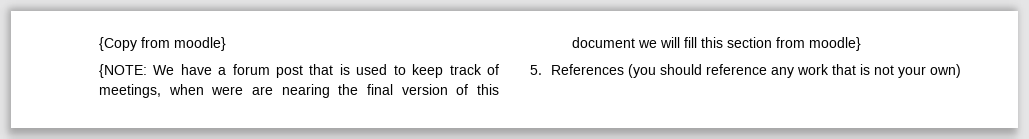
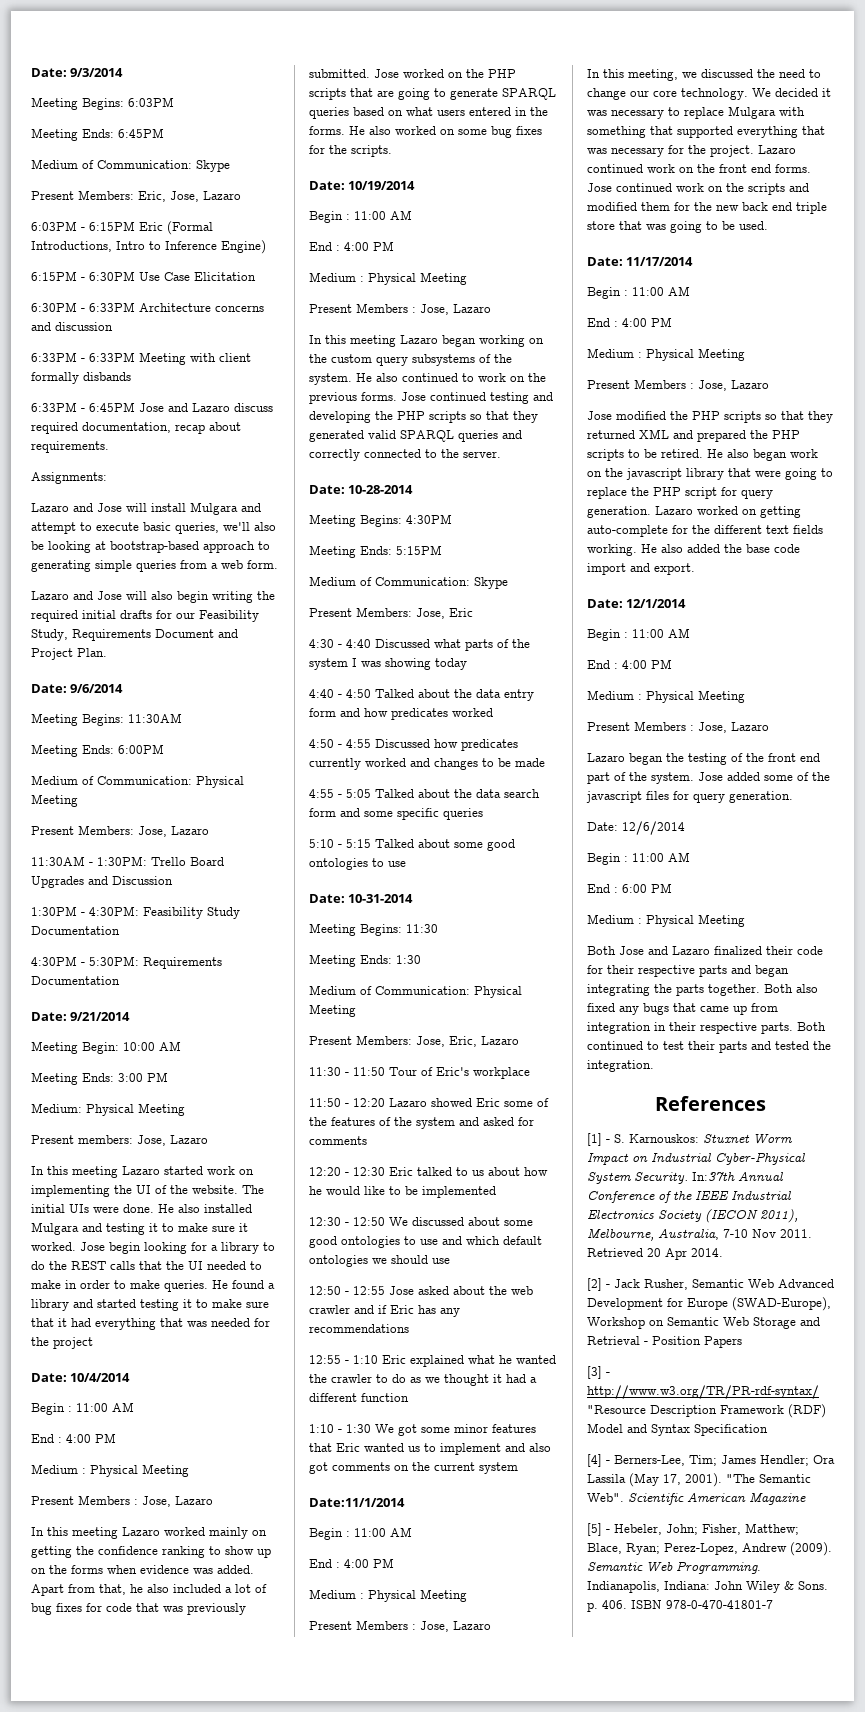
[98,37,226,51] [98,64,499,78] [98,84,499,98] [571,37,861,51] [530,64,961,78] {Copy from moodle} // {NOTE: We have a forum post that is used to keep track of meetings, when were are nearing the final version of this document we will fill this section from moodle} // 5. References (you should reference any work that is not your own) -> [31,68,124,77] [31,97,174,110] [31,128,164,141] [31,159,230,172] [31,190,241,202] [31,221,213,235] [31,240,266,254] [31,271,256,281] [31,302,264,312] [31,322,113,331] [31,352,251,365] [31,372,131,384] [31,402,273,412] [31,422,241,434] [31,441,109,453] [31,472,107,484] [31,502,261,515] [31,522,276,534] [31,541,270,553] [31,560,278,572] [31,591,275,603] [31,610,259,622] [31,629,238,641] [31,648,107,660] [31,684,124,693] [31,713,182,726] [31,744,164,757] [31,775,244,788] [31,794,78,807] [31,825,209,837] [31,856,224,866] [31,876,173,888] [31,906,240,919] [31,926,120,935] [31,956,222,969] [31,976,120,985] [31,1012,131,1021] [31,1041,181,1054] [31,1072,168,1085] [31,1103,185,1116] [31,1135,208,1146] [31,1166,254,1178] [31,1185,264,1197] [31,1204,252,1213] [31,1222,248,1235] [31,1242,275,1254] [31,1261,262,1270] [31,1280,275,1292] [31,1299,269,1311] [31,1318,270,1330] [31,1337,93,1349] [31,1373,131,1382] [31,1402,134,1415] [31,1433,116,1443] [31,1464,189,1477] [31,1495,213,1507] [31,1527,267,1539] [31,1546,271,1558] [31,1565,254,1574] [31,1584,267,1596] [31,1603,246,1615] [309,69,516,78] [309,88,556,100] [309,107,548,119] [309,126,542,138] [309,145,392,157] [309,181,416,190] [309,210,412,223] [309,241,394,251] [309,272,467,285] [309,303,491,315] [309,335,544,347] [309,354,512,366] [309,373,546,385] [309,392,553,404] [309,411,538,423] [309,430,522,442] [309,449,501,461] [309,485,414,494] [309,514,452,527] [309,545,442,558] [309,576,508,589] [309,607,473,619] [309,639,530,651] [309,658,467,670] [309,689,534,701] [309,708,493,720] [309,739,518,751] [309,758,545,770] [309,789,540,798] [309,808,483,820] [309,839,515,851] [309,858,406,870] [309,894,414,903] [309,923,438,936] [309,954,421,967] [309,985,522,998] [309,1004,356,1017] [309,1035,519,1047] [309,1067,530,1079] [309,1098,549,1107] [309,1117,534,1129] [309,1136,367,1145] [309,1167,548,1176] [309,1186,496,1198] [309,1217,533,1226] [309,1236,542,1248] [309,1255,450,1267] [309,1286,533,1295] [309,1305,460,1317] [309,1324,409,1333] [309,1355,556,1367] [309,1374,537,1386] [309,1393,409,1402] [309,1424,536,1436] [309,1443,551,1455] [309,1462,518,1474] [309,1498,405,1507] [309,1527,412,1540] [309,1558,394,1568] [309,1589,467,1602] [309,1620,491,1632] [587,69,821,81] [587,88,831,100] [587,106,805,119] [587,126,825,138] [587,145,796,157] [587,164,811,173] [587,183,809,195] [587,202,827,214] [587,221,768,233] [587,257,694,266] [587,286,690,299] [587,317,672,327] [587,348,745,361] [587,379,769,391] [587,411,833,423] [587,429,800,442] [587,449,818,461] [587,468,833,480] [587,487,773,499] [587,506,801,518] [587,525,823,537] [587,544,800,556] [587,563,695,575] [587,599,687,608] [587,628,690,641] [587,659,672,669] [587,690,745,703] [587,721,769,733] [587,753,820,765] [587,772,830,784] [586,791,793,803] [587,821,685,835] [587,852,690,865] [587,883,672,893] [587,914,745,927] [587,946,823,955] [587,965,789,977] [587,984,818,996] [587,1003,778,1015] [587,1022,826,1034] [587,1041,831,1053] [587,1060,654,1072] [655,1096,766,1111] [587,1133,792,1146] [587,1152,806,1165] [587,1172,784,1184] [587,1191,792,1203] [587,1209,798,1223] [587,1228,812,1241] [587,1248,723,1260] [587,1278,834,1291] [587,1297,831,1311] [587,1317,820,1329] [587,1336,742,1348] [587,1366,610,1379] [587,1385,819,1399] [587,1404,826,1418] [587,1423,768,1436] [587,1454,835,1467] [587,1473,811,1487] [587,1492,806,1505] [587,1523,799,1536] [587,1542,832,1556] [587,1561,761,1574] [587,1581,828,1593] [587,1600,773,1612] Date: 9/3/2014 // Meeting Begins: 6:03PM // Meeting Ends: 6:45PM // Medium of Communication: Skype // Present Members: Eric, Jose, Lazaro // 6:03PM - 6:15PM Eric (Formal Introductions, Intro to Inference Engine) // 6:15PM - 6:30PM Use Case Elicitation // 6:30PM - 6:33PM Architecture concerns and discussion // 6:33PM - 6:33PM Meeting with client formally disbands // 6:33PM - 6:45PM Jose and Lazaro discuss required documentation, recap about requirements. // Assignments: // Lazaro and Jose will install Mulgara and attempt to execute basic queries, we'll also be looking at bootstrap-based approach to generating simple queries from a web form. // Lazaro and Jose will also begin writing the required initial drafts for our Feasibility Study, Requirements Document and Project Plan. // Date: 9/6/2014 // Meeting Begins: 11:30AM // Meeting Ends: 6:00PM // Medium of Communication: Physical Meeting // Present Members: Jose, Lazaro // 11:30AM - 1:30PM: Trello Board Upgrades and Discussion // 1:30PM - 4:30PM: Feasibility Study Documentation // 4:30PM - 5:30PM: Requirements Documentation // Date: 9/21/2014 // Meeting Begin: 10:00 AM // Meeting Ends: 3:00 PM // Medium: Physical Meeting // Present members: Jose, Lazaro // In this meeting Lazaro started work on implementing the UI of the website. The initial UIs were done. He also installed Mulgara and testing it to make sure it worked. Jose begin looking for a library to do the REST calls that the UI needed to make in order to make queries. He found a library and started testing it to make sure that it had everything that was needed for the project // Date: 10/4/2014 // Begin : 11:00 AM // End : 4:00 PM // Medium : Physical Meeting // Present Members : Jose, Lazaro // In this meeting Lazaro worked mainly on getting the confidence ranking to show up on the forms when evidence was added. Apart from that, he also included a lot of bug fixes for code that was previously submitted. Jose worked on the PHP scripts that are going to generate SPARQL queries based on what users entered in the forms. He also worked on some bug fixes for the scripts. // Date: 10/19/2014 // Begin : 11:00 AM // End : 4:00 PM // Medium : Physical Meeting // Present Members : Jose, Lazaro // In this meeting Lazaro began working on the custom query subsystems of the system. He also continued to work on the previous forms. Jose continued testing and developing the PHP scripts so that they generated valid SPARQL queries and correctly connected to the server. // Date: 10-28-2014 // Meeting Begins: 4:30PM // Meeting Ends: 5:15PM // Medium of Communication: Skype // Present Members: Jose, Eric // 4:30 - 4:40 Discussed what parts of the system I was showing today // 4:40 - 4:50 Talked about the data entry form and how predicates worked // 4:50 - 4:55 Discussed how predicates currently worked and changes to be made // 4:55 - 5:05 Talked about the data search form and some specific queries // 5:10 - 5:15 Talked about some good ontologies to use // Date: 10-31-2014 // Meeting Begins: 11:30 // Meeting Ends: 1:30 // Medium of Communication: Physical Meeting // Present Members: Jose, Eric, Lazaro // 11:30 - 11:50 Tour of Eric's workplace // 11:50 - 12:20 Lazaro showed Eric some of the features of the system and asked for comments // 12:20 - 12:30 Eric talked to us about how he would like to be implemented // 12:30 - 12:50 We discussed about some good ontologies to use and which default ontologies we should use // 12:50 - 12:55 Jose asked about the web crawler and if Eric has any recommendations // 12:55 - 1:10 Eric explained what he wanted the crawler to do as we thought it had a different function // 1:10 - 1:30 We got some minor features that Eric wanted us to implement and also got comments on the current system // Date:11/1/2014 // Begin : 11:00 AM // End : 4:00 PM // Medium : Physical Meeting // Present Members : Jose, Lazaro // In this meeting, we discussed the need to change our core technology. We decided it was necessary to replace Mulgara with something that supported everything that was necessary for the project. Lazaro continued work on the front end forms. Jose continued work on the scripts and modified them for the new back end triple store that was going to be used. // Date: 11/17/2014 // Begin : 11:00 AM // End : 4:00 PM // Medium : Physical Meeting // Present Members : Jose, Lazaro // Jose modified the PHP scripts so that they returned XML and prepared the PHP scripts to be retired. He also began work on the javascript library that were going to replace the PHP script for query generation. Lazaro worked on getting auto-complete for the different text fields working. He also added the base code import and export. // Date: 12/1/2014 // Begin : 11:00 AM // End : 4:00 PM // Medium : Physical Meeting // Present Members : Jose, Lazaro // Lazaro began the testing of the front end part of the system. Jose added some of the javascript files for query generation. // Date: 12/6/2014 // Begin : 11:00 AM // End : 6:00 PM // Medium : Physical Meeting // Both Jose and Lazaro finalized their code for their respective parts and began integrating the parts together. Both also fixed any bugs that came up from integration in their respective parts. Both continued to test their parts and tested the integration. // References // [1] - S. Karnouskos: Stuxnet Worm Impact on Industrial Cyber-Physical System Security. In:37th Annual Conference of the IEEE Industrial Electronics Society (IECON 2011), Melbourne, Australia, 7-10 Nov 2011. Retrieved 20 Apr 2014. // [2] - Jack Rusher, Semantic Web Advanced Development for Europe (SWAD-Europe), Workshop on Semantic Web Storage and Retrieval - Position Papers // [3] - http://www.w3.org/TR/PR-rdf-syntax/ "Resource Description Framework (RDF) Model and Syntax Specification // [4] - Berners-Lee, Tim; James Hendler; Ora Lassila (May 17, 2001). "The Semantic Web". Scientific American Magazine // [5] - Hebeler, John; Fisher, Matthew; Blace, Ryan; Perez-Lopez, Andrew (2009). Semantic Web Programming. Indianapolis, Indiana: John Wiley & Sons. p. 406. ISBN 978-0-470-41801-7

